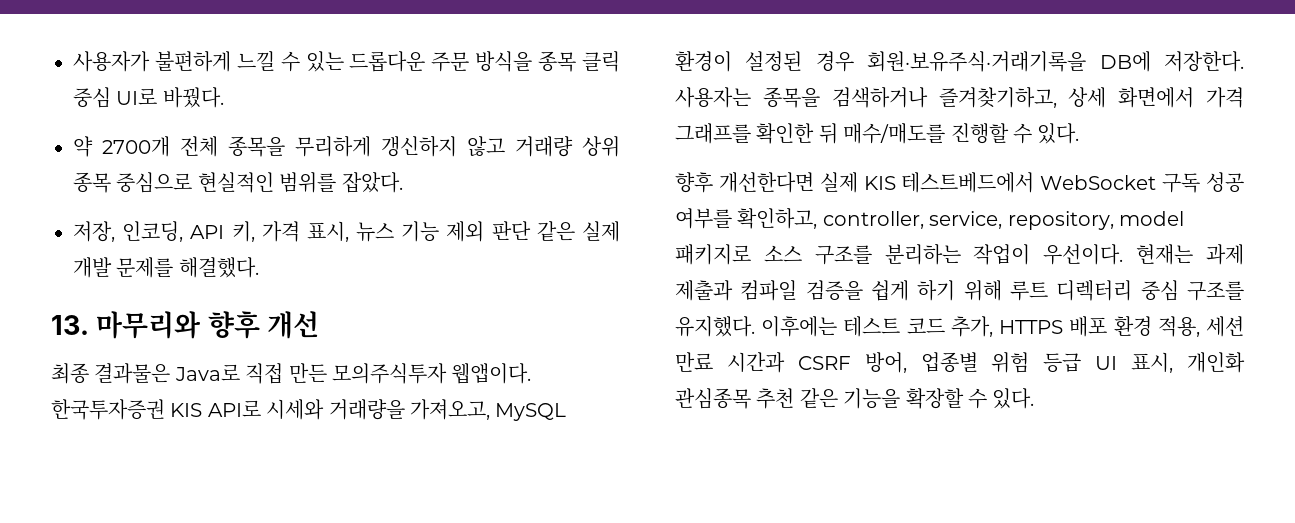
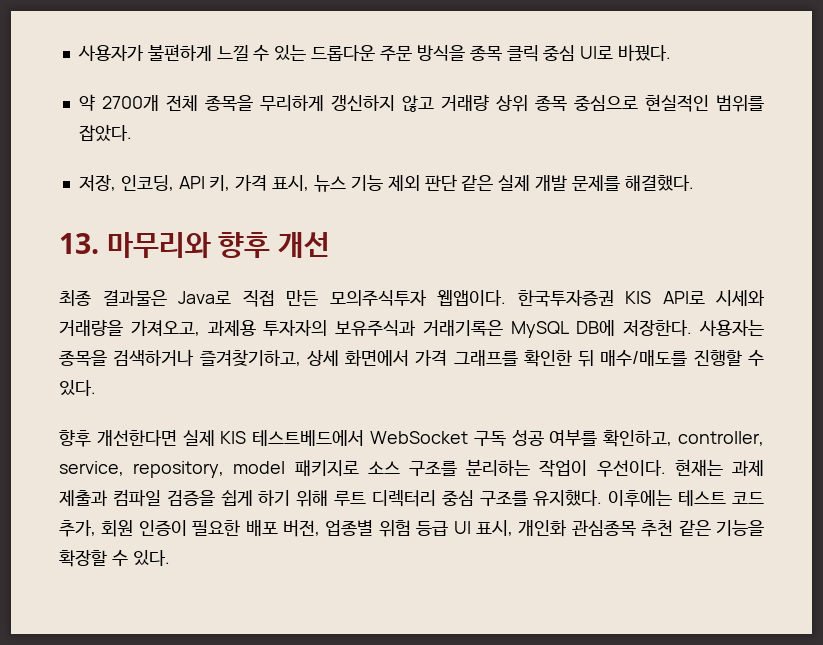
[495,403,567,421] [675,51,1087,72] MySQL 환경이 설정된 경우 회원·보유주식·거래기록을 -> [207,320,569,338] 과제용 투자자의 보유주식과 거래기록은 MySQL
[999,316,1244,337] [675,352,907,373] HTTPS 배포 환경 적용, 세션 만료 시간과 CSRF 방어, -> [101,520,320,537] 회원 인증이 필요한 배포 버전,

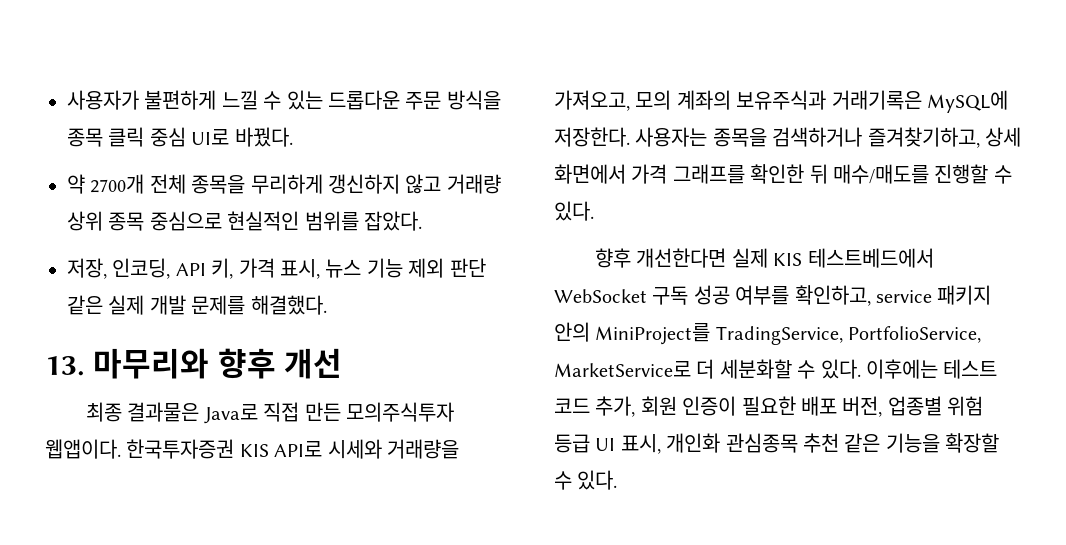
[207,320,616,338] 과제용 투자자의 보유주식과 거래기록은 MySQL DB에 -> [635,90,1008,113] 모의 계좌의 보유주식과 거래기록은 MySQL에
[678,431,764,446] [59,459,764,478] [59,489,603,507] controller, service, repository, model 패키지로 소스 구조를 분리하는 작업이 우선이다. 현재는 과제 제출과 컴파일 검증을 쉽게 하기 위해 루트 디렉터리 중심 구조를 유지했다. -> [876,285,992,305] [554,322,982,345] [554,359,861,379] service 패키지 안의 MiniProject를 TradingService, PortfolioService, MarketService로 더 세분화할 수 있다.

